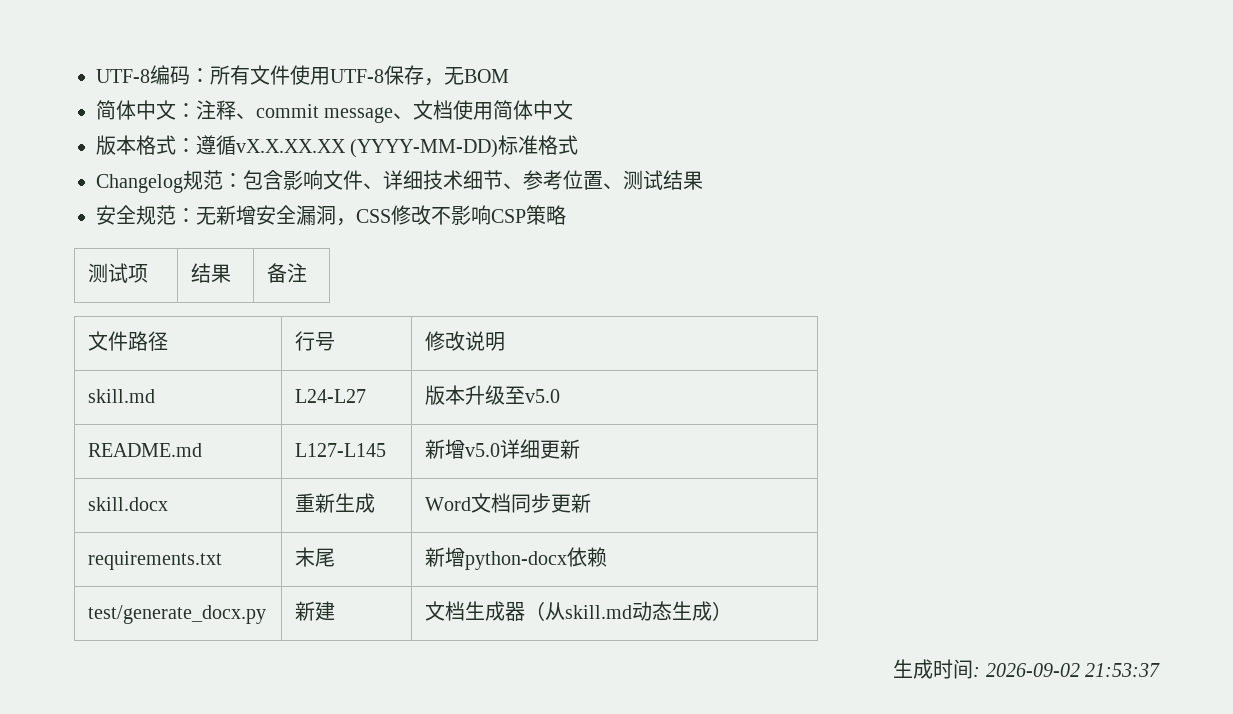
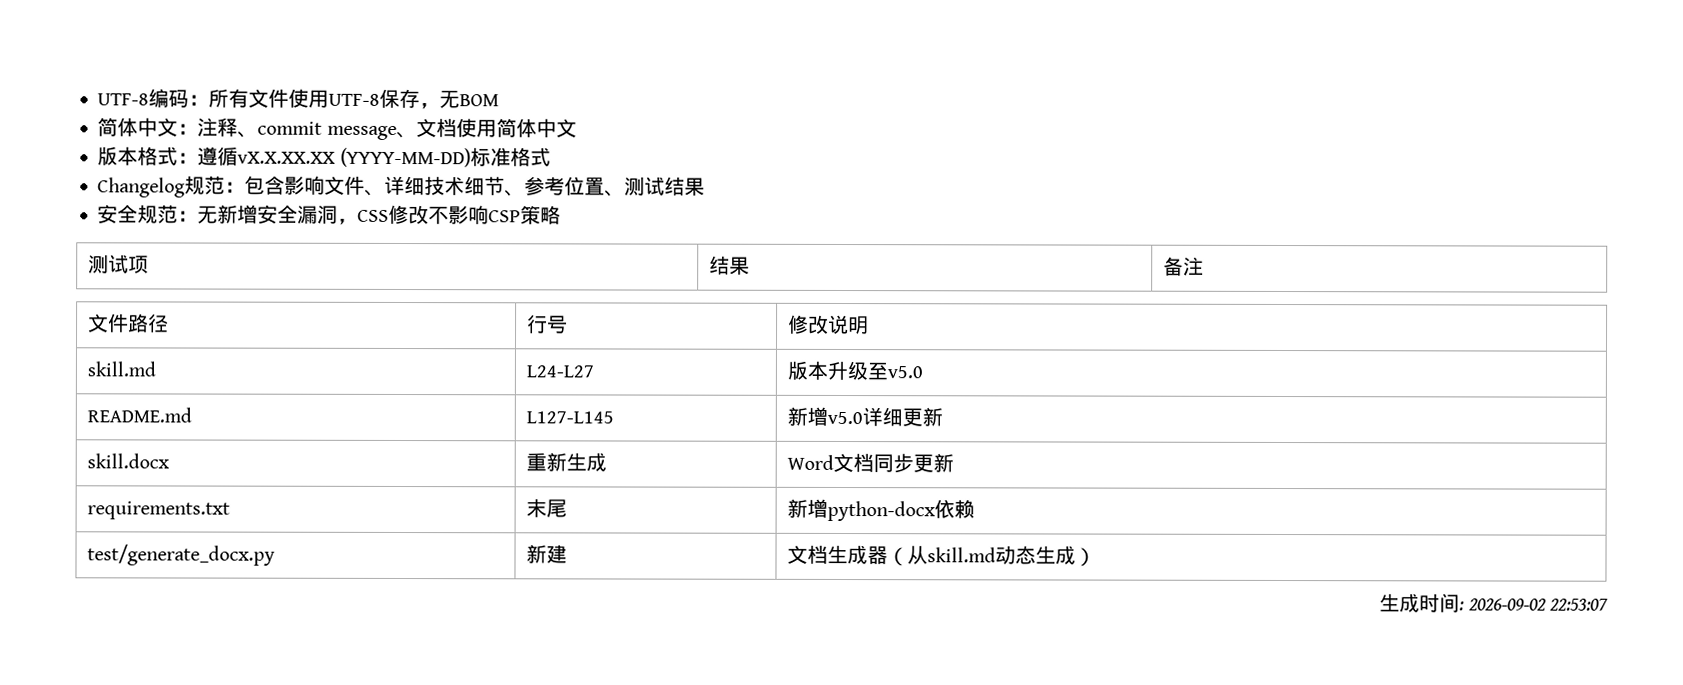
[1085,663,1160,677] 21:53:37 -> [1549,598,1609,611] 22:53:07

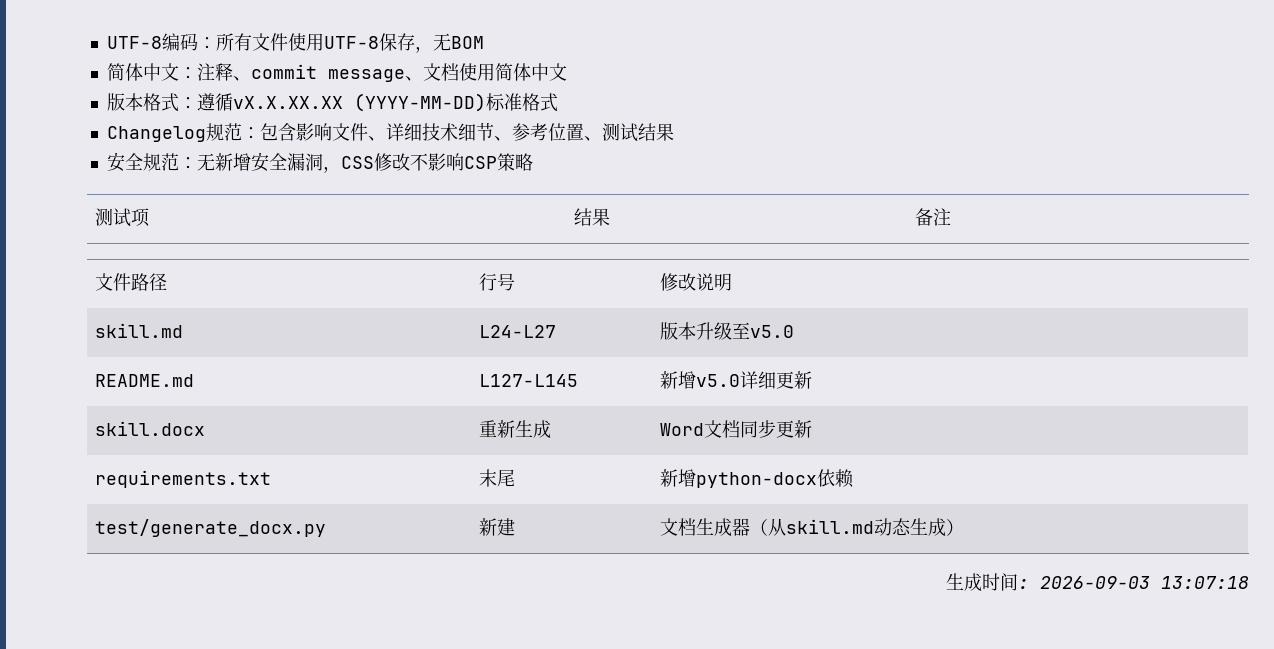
[1467,598,1609,611] 2026-09-02 22:53:07 -> [1040,576,1249,589] 2026-09-03 13:07:18

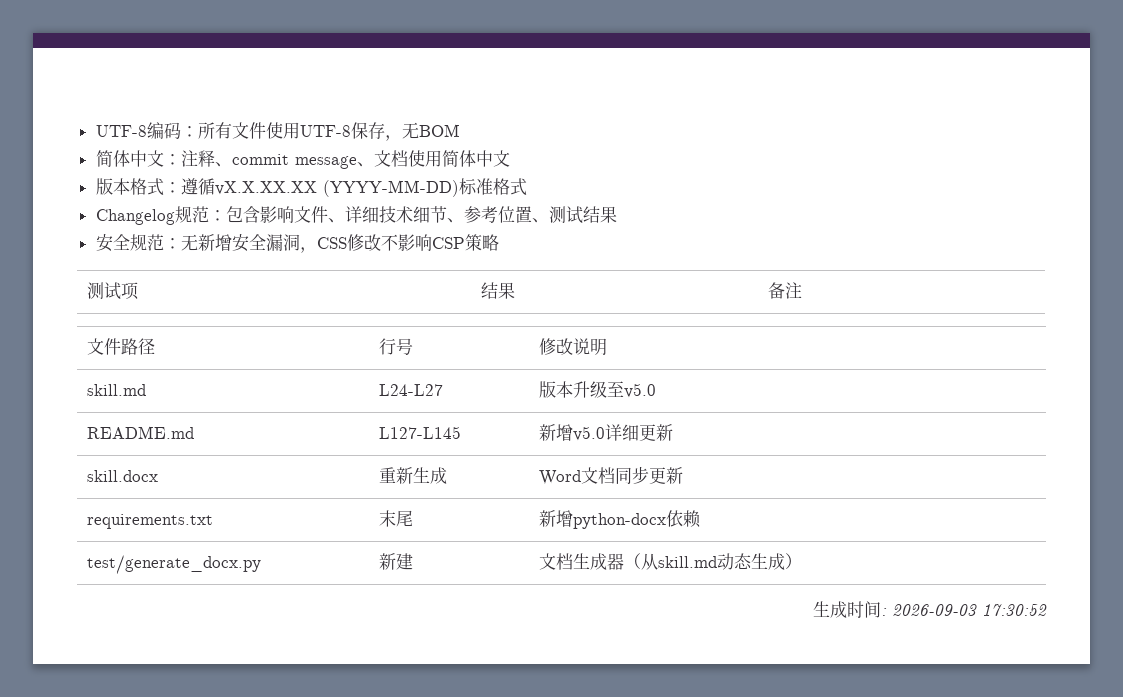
[1161,576,1249,589] 13:07:18 -> [982,604,1047,616] 17:30:52

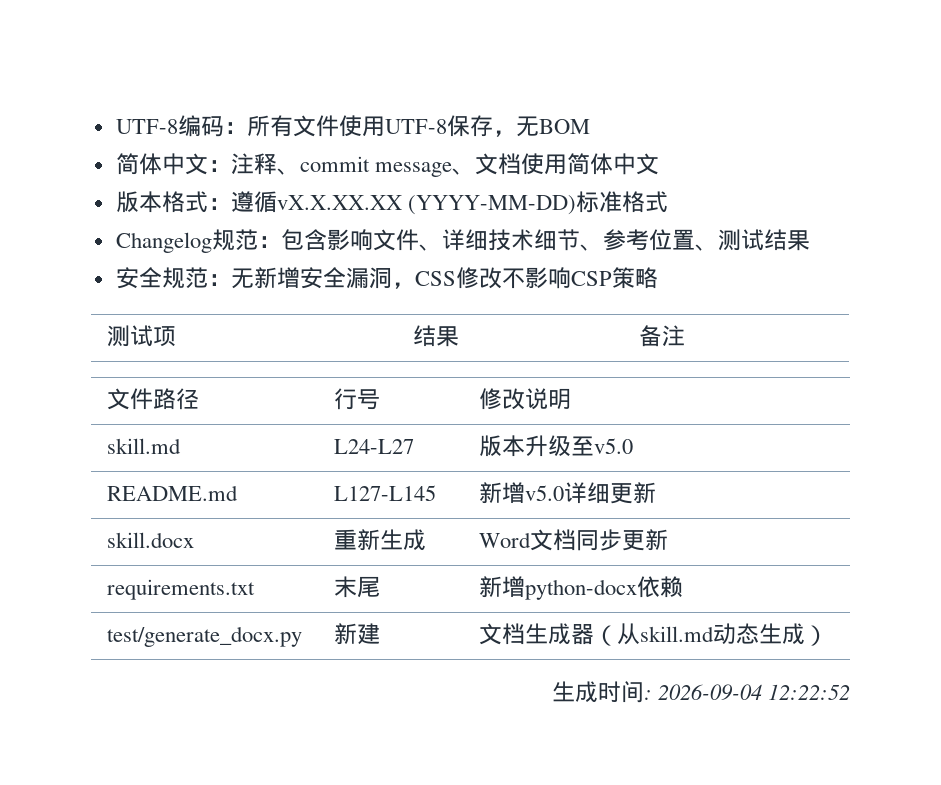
[892,604,1047,616] 2026-09-03 17:30:52 -> [657,684,851,700] 2026-09-04 12:22:52

